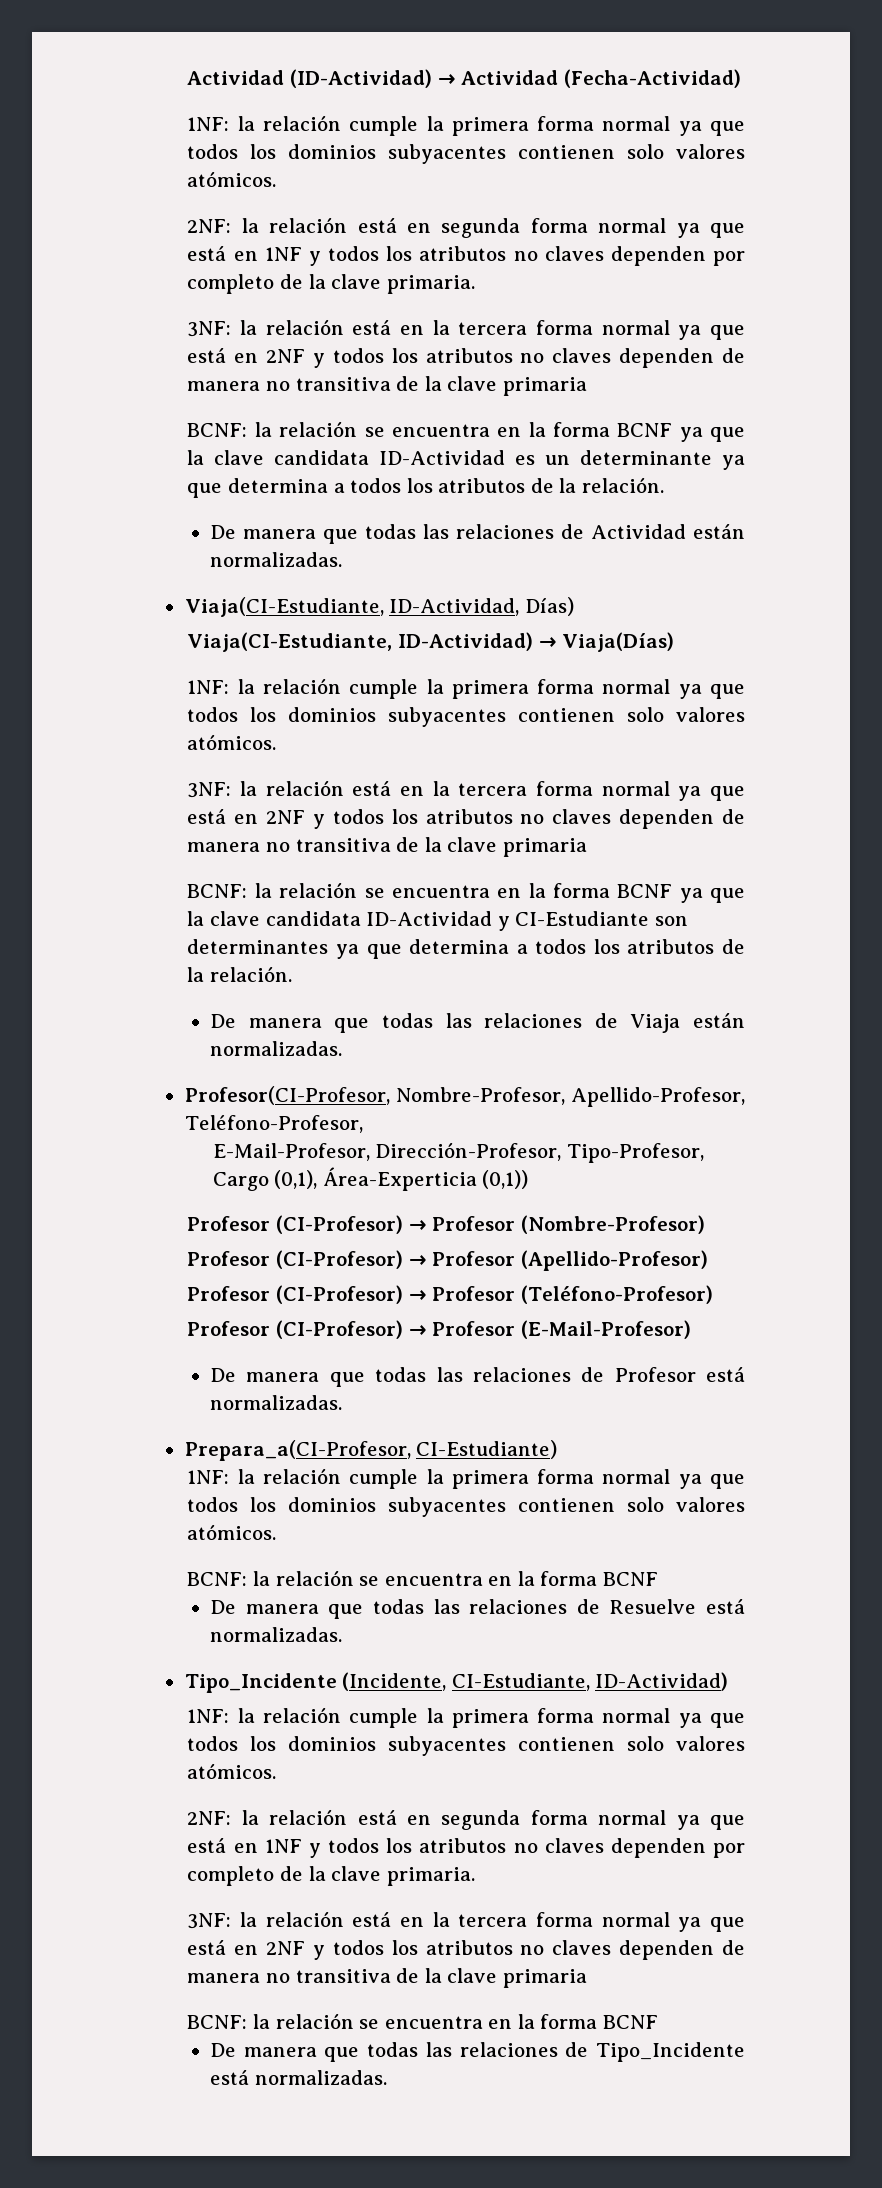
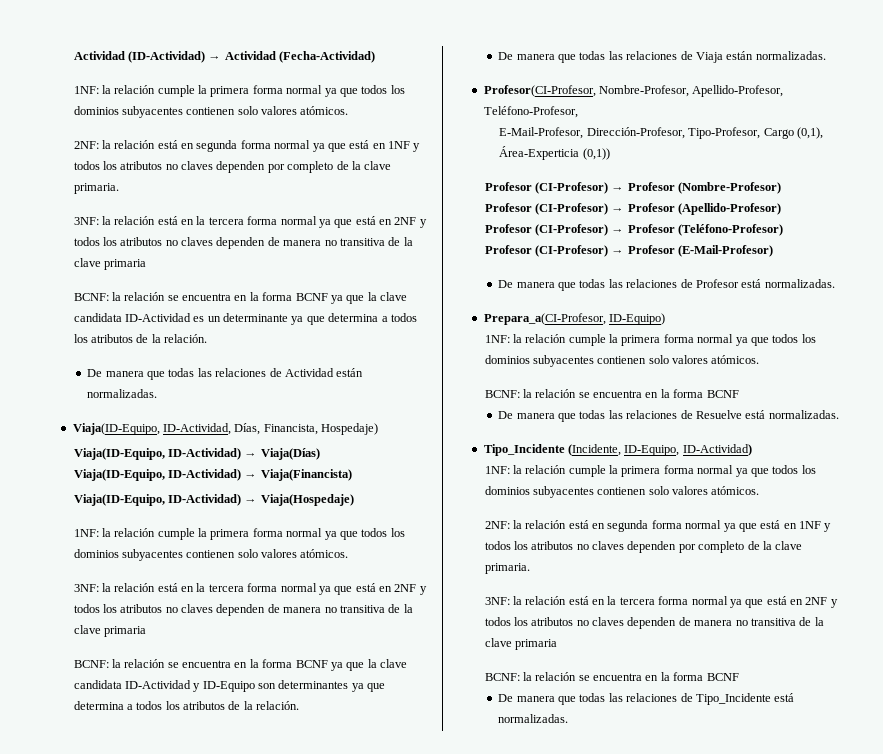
[184,597,574,617] [187,632,675,652] Viaja(CI-Estudiante, ID-Actividad, Días) // Viaja(CI-Estudiante, ID-Actividad) → Viaja(Días) -> [72,423,379,435] [73,448,320,460] [73,469,352,481] [73,494,354,506] Viaja(ID-Equipo, ID-Actividad, Días, Financista, Hospedaje) // Viaja(ID-Equipo, ID-Actividad) → Viaja(Días) // Viaja(ID-Equipo, ID-Actividad) → Viaja(Financista) // Viaja(ID-Equipo, ID-Actividad) → Viaja(Hospedaje)
[515,911,650,926] CI-Estudiante -> [202,681,255,692] ID-Equipo
[416,1440,558,1459] CI-Estudiante) -> [608,313,665,325] ID-Equipo)
[451,1673,590,1691] CI-Estudiante, -> [624,445,680,456] ID-Equipo,

